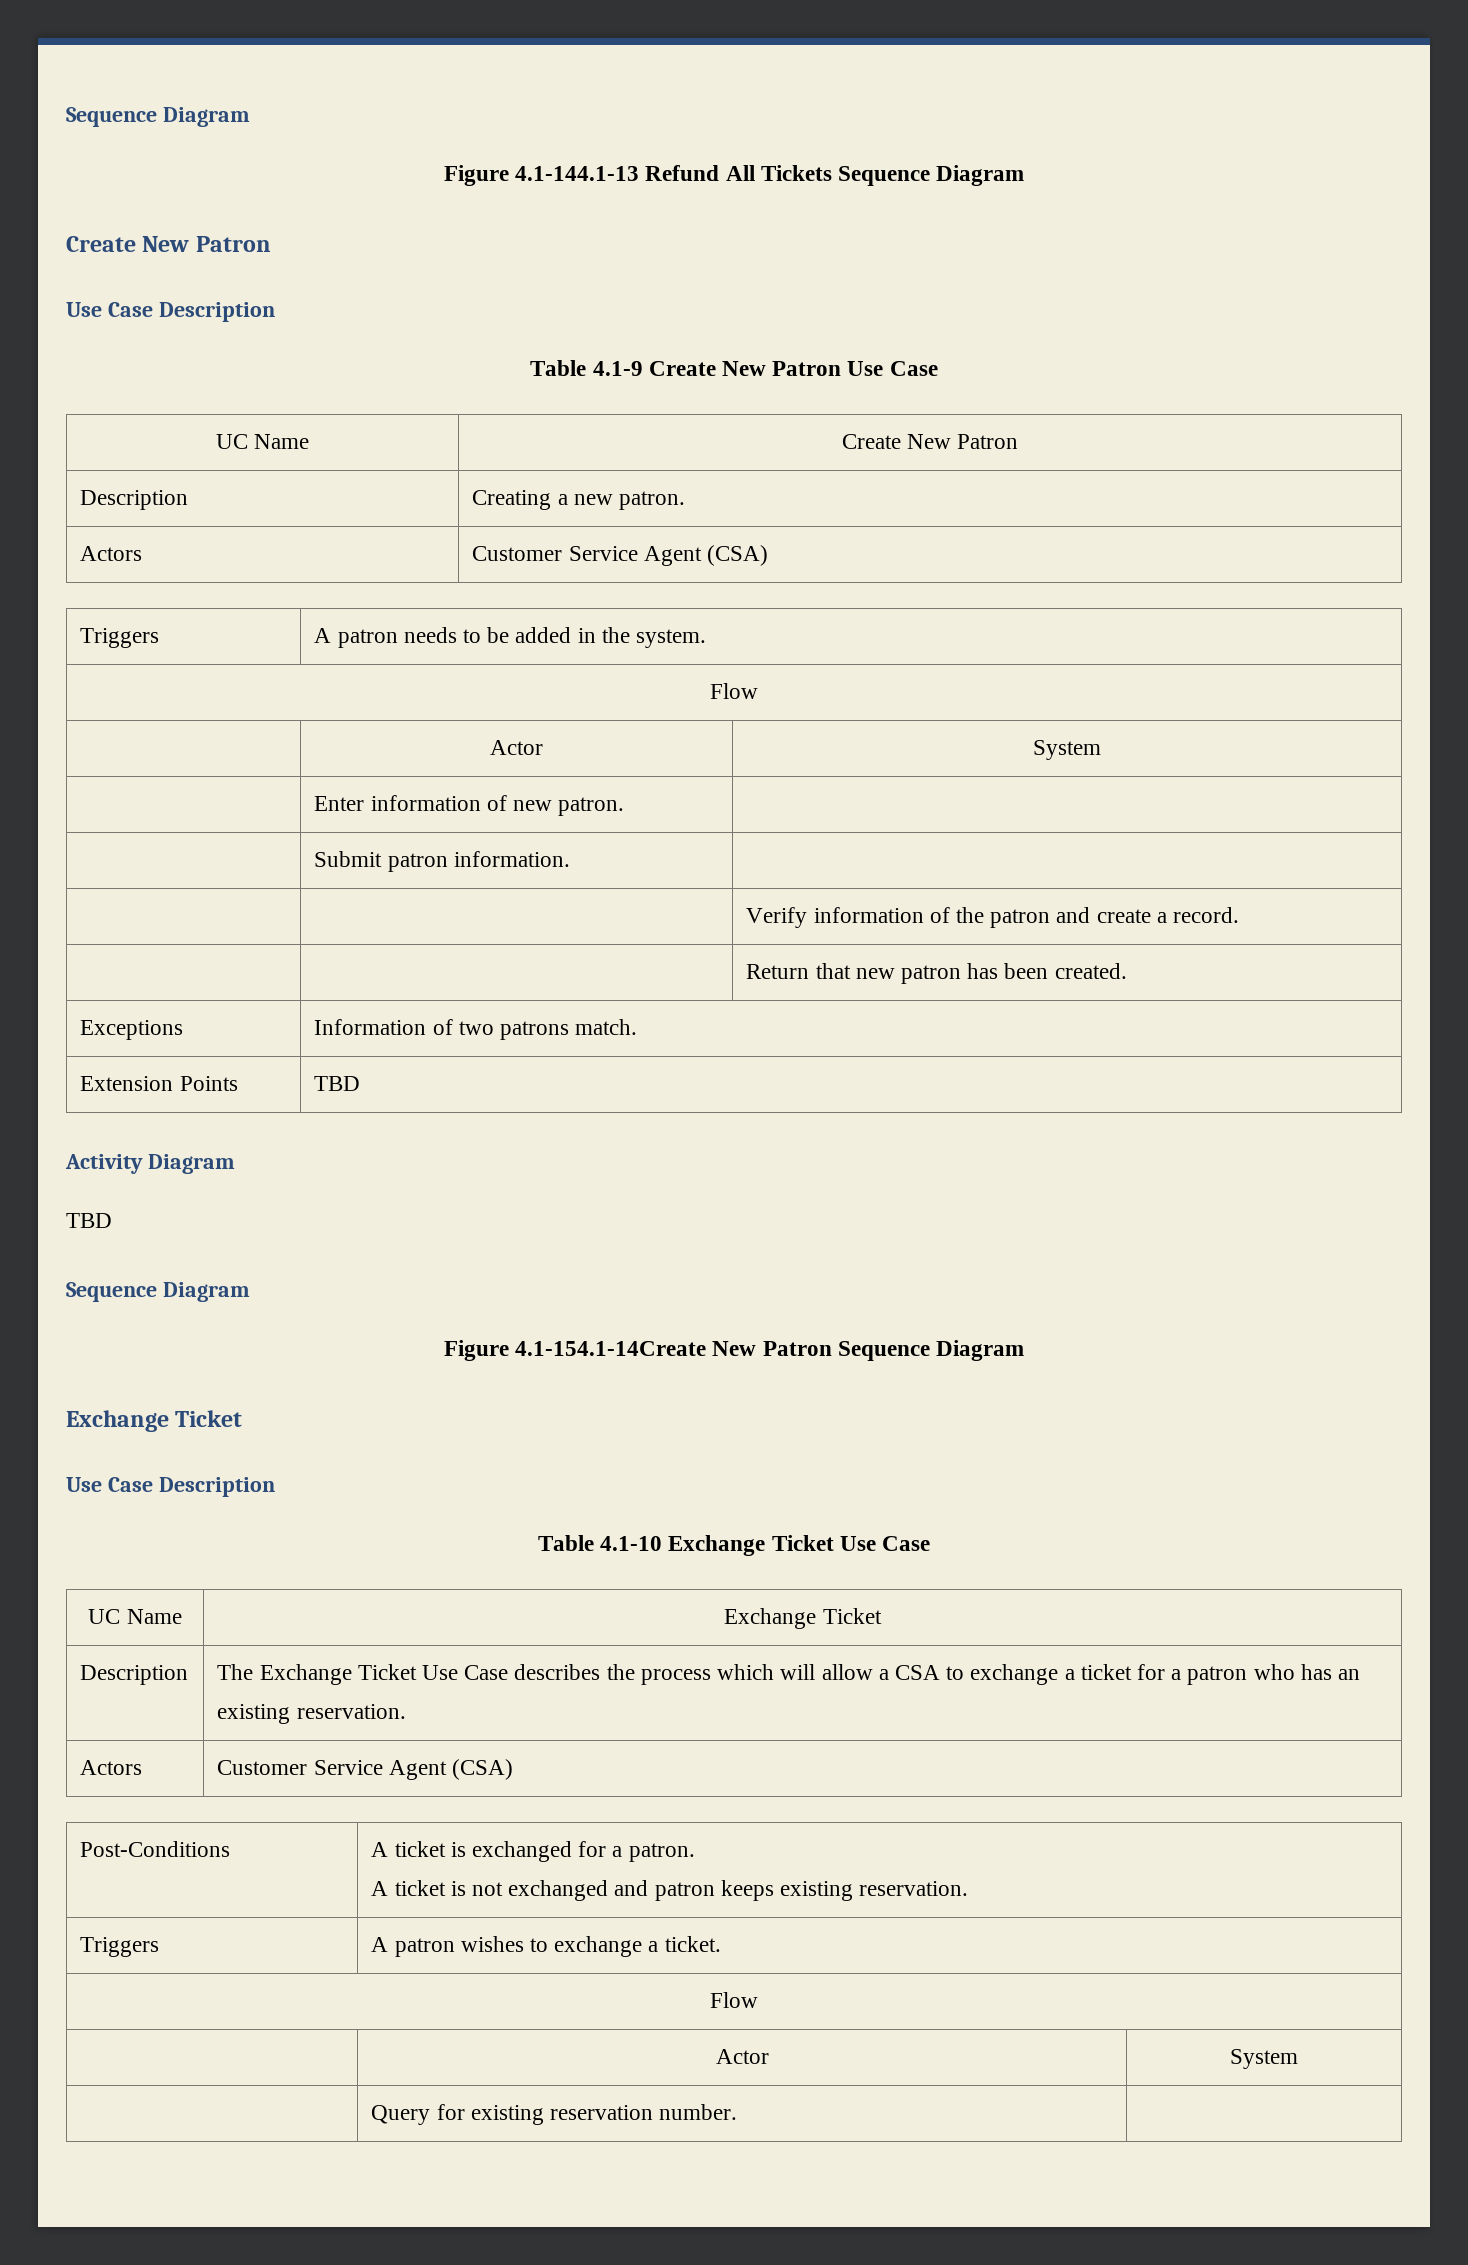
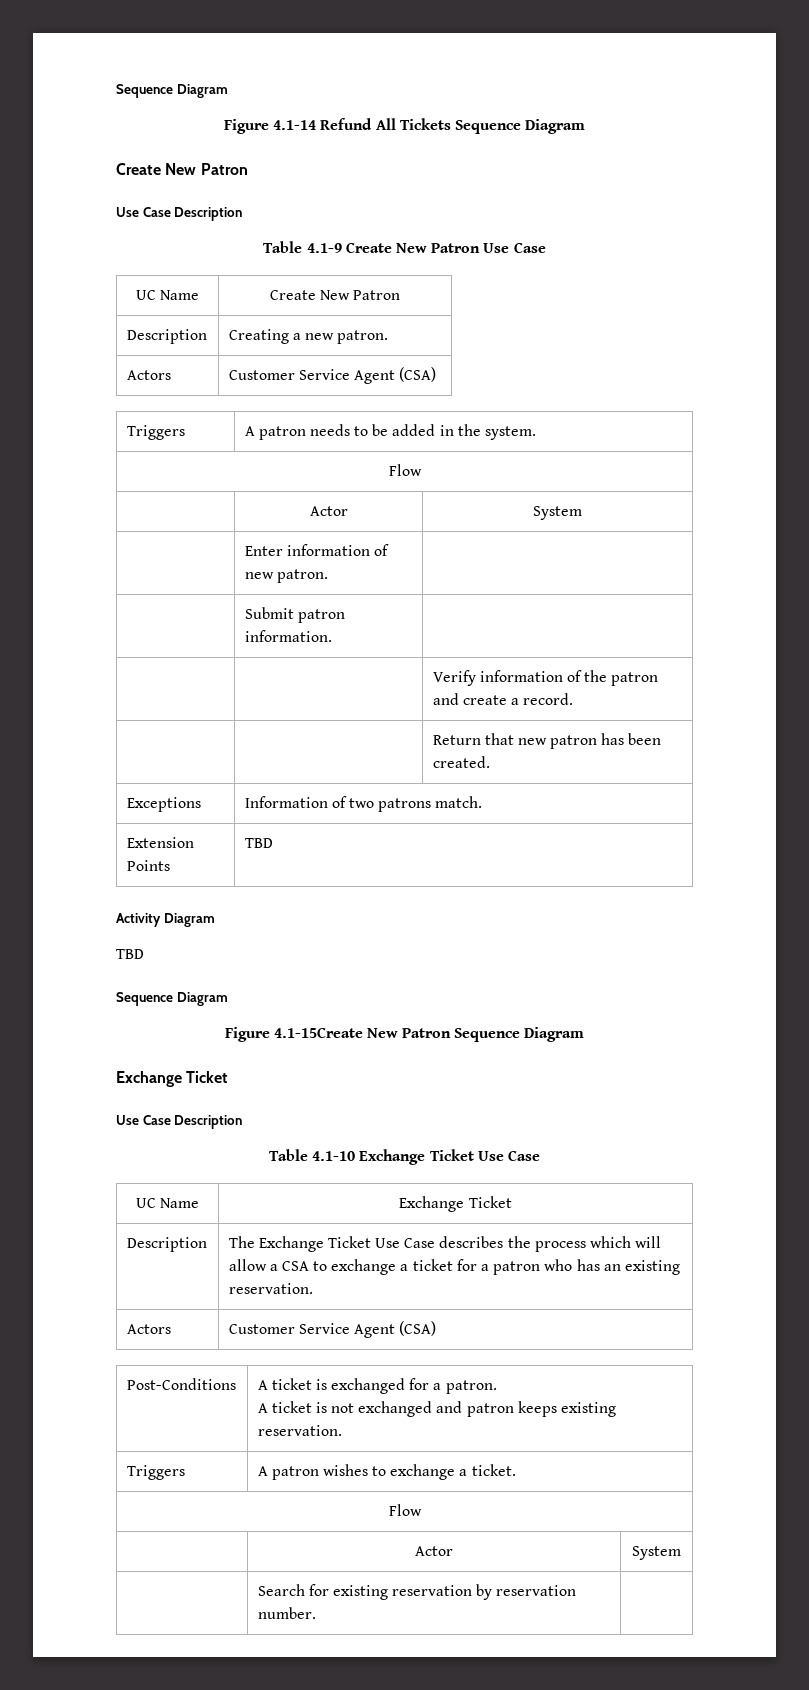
[66,107,250,127] [443,165,640,186] Sequence Diagram // Figure 4.1-144.1-13 -> [116,84,228,98] [223,119,317,134] Sequence Diagram // Figure 4.1-14
[515,1341,707,1356] 4.1-154.1-14Create -> [273,1027,363,1038] 4.1-15Create
[371,2105,431,2125] Query -> [257,1584,305,1596] Search
(654, 2112) none -> [476,1584,577,1600] by reservation

